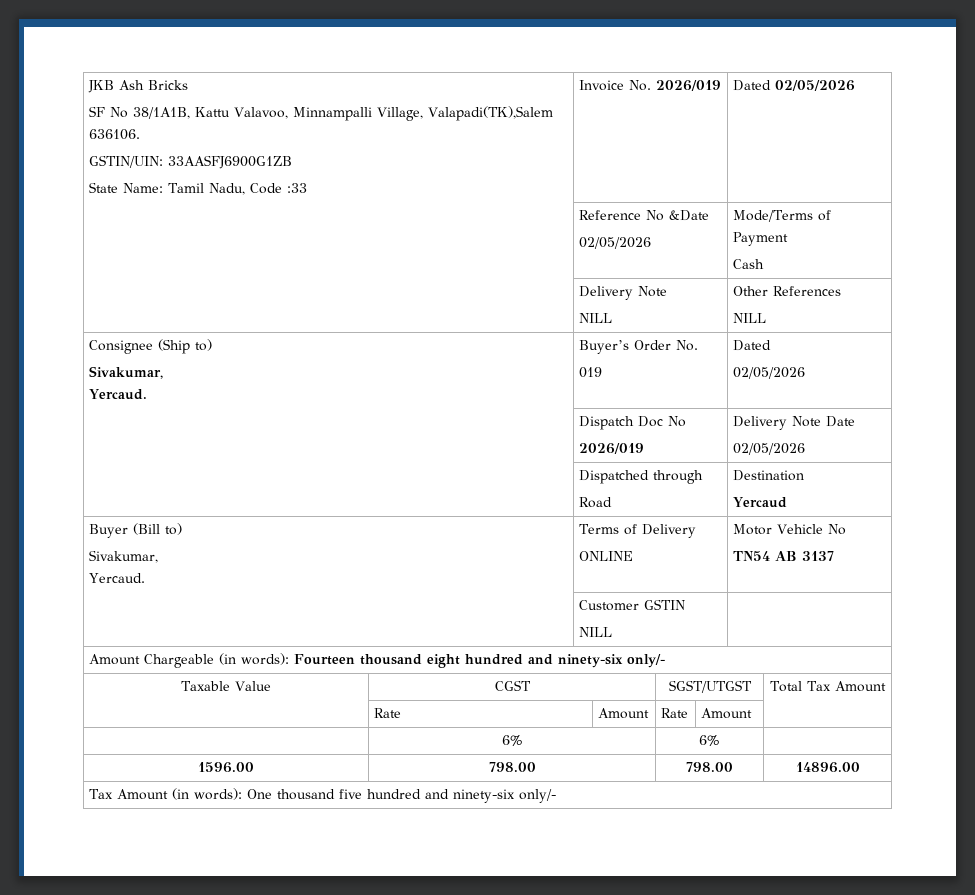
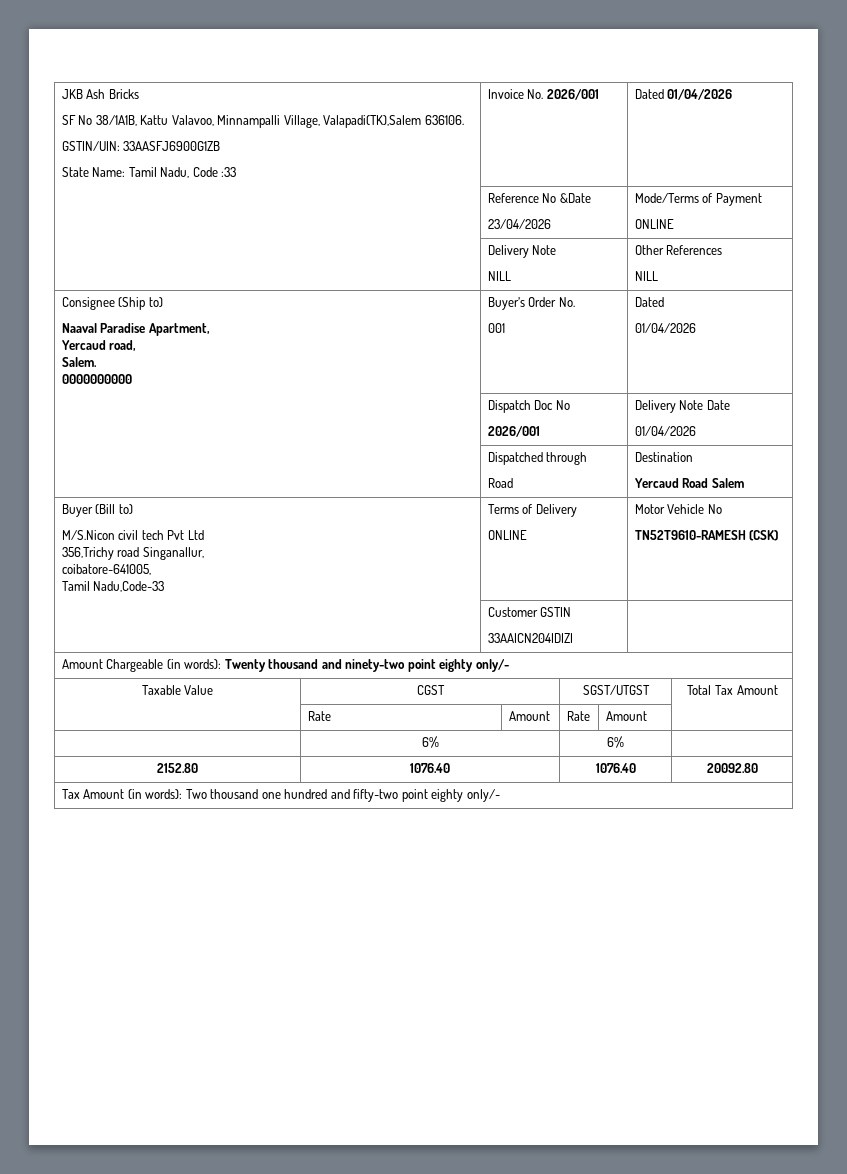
[656,80,722,91] [733,80,856,91] 2026/019 | Dated 02/05/2026 -> [546,89,599,100] [634,89,733,100] 2026/001 | Dated 01/04/2026
[579,237,652,249] 02/05/2026 -> [487,219,551,229] 23/04/2026
[733,259,765,269] Cash -> [634,219,674,229] ONLINE
[89,366,164,379] [89,389,148,400] Sivakumar, // Yercaud. -> [61,323,210,336] [61,340,137,351] [61,357,97,367] [61,374,132,384] Naaval Paradise Apartment, // Yercaud road, // Salem. // 0000000000
[579,367,603,378] 019 -> [487,323,505,333] 001
[733,367,806,379] 02/05/2026 -> [634,323,696,333] 01/04/2026
[579,443,645,454] 2026/019 -> [487,426,540,437] 2026/001
[733,443,806,455] 02/05/2026 -> [634,426,696,436] 01/04/2026
(788, 502) none -> [682,478,744,488] Road Salem
[89,550,159,563] [89,573,146,583] Sivakumar, // Yercaud. -> [61,530,204,540] [61,547,204,560] [61,564,151,575] [61,581,165,592] M/S.Nicon civil tech Pvt Ltd // 356,Trichy road Singanallur, // coibatore-641005, // Tamil Nadu,Code-33
[733,551,835,561] TN54 AB 3137 -> [634,530,779,541] TN52T9610-RAMESH (CSK)
[579,627,613,637] NILL -> [487,633,573,643] 33AAICN204IDIZI
[294,654,624,668] Fourteen thousand eight hundred and ninety-six -> [224,659,474,672] Twenty thousand and ninety-two point eighty
[198,762,254,773] [488,762,536,772] [686,762,733,772] [795,762,860,773] 1596.00 | 798.00 | 798.00 | 14896.00 -> [157,763,198,773] [410,763,450,773] [595,763,636,773] [706,763,758,773] 2152.80 | 1076.40 | 1076.40 | 20092.80
[246,789,515,803] One thousand five hundred and ninety-six -> [185,789,464,802] Two thousand one hundred and fifty-two point eighty

